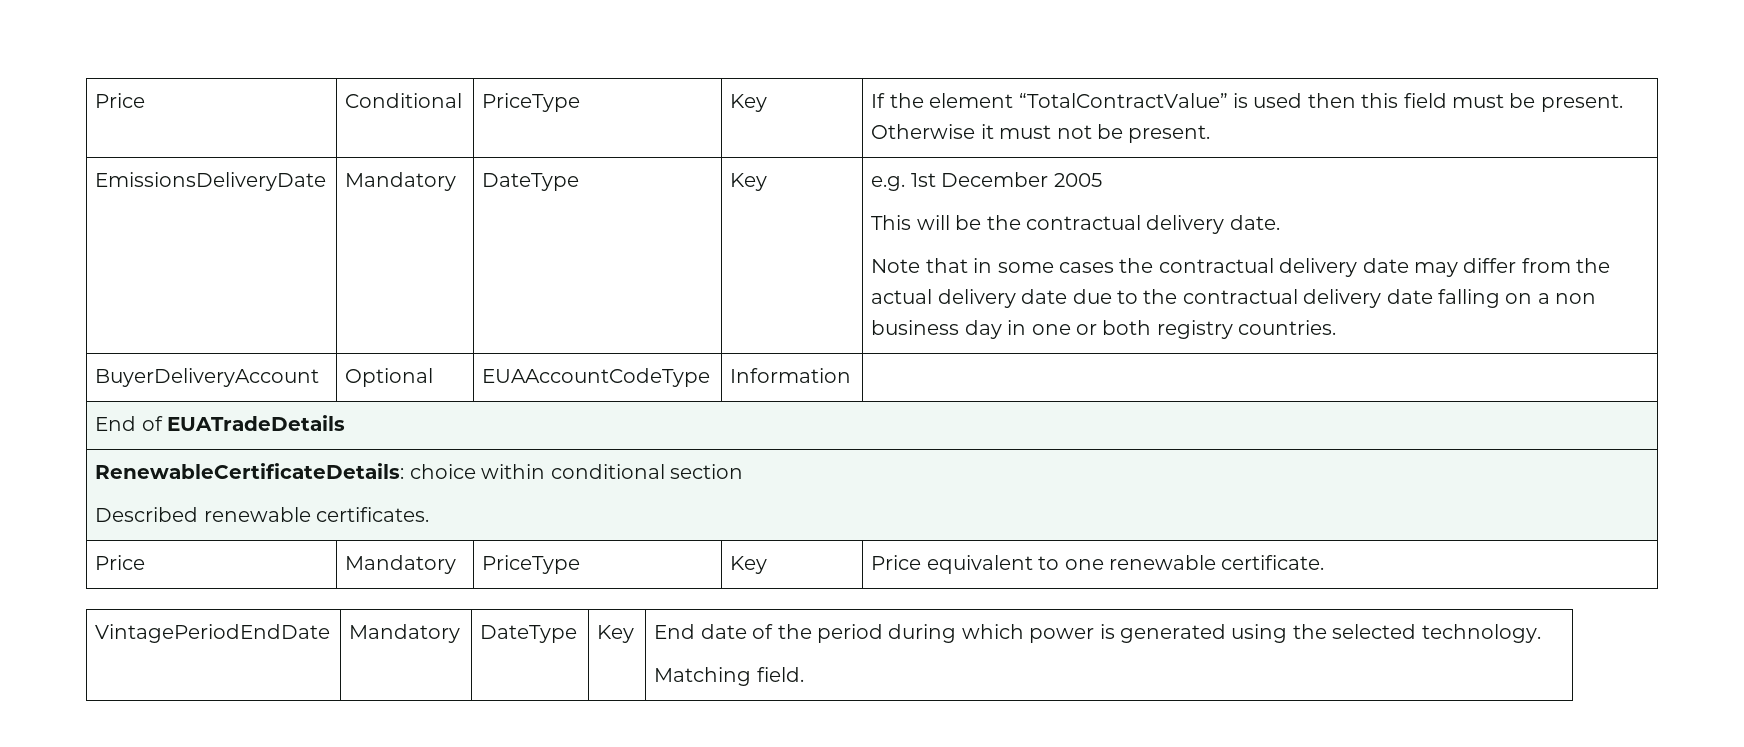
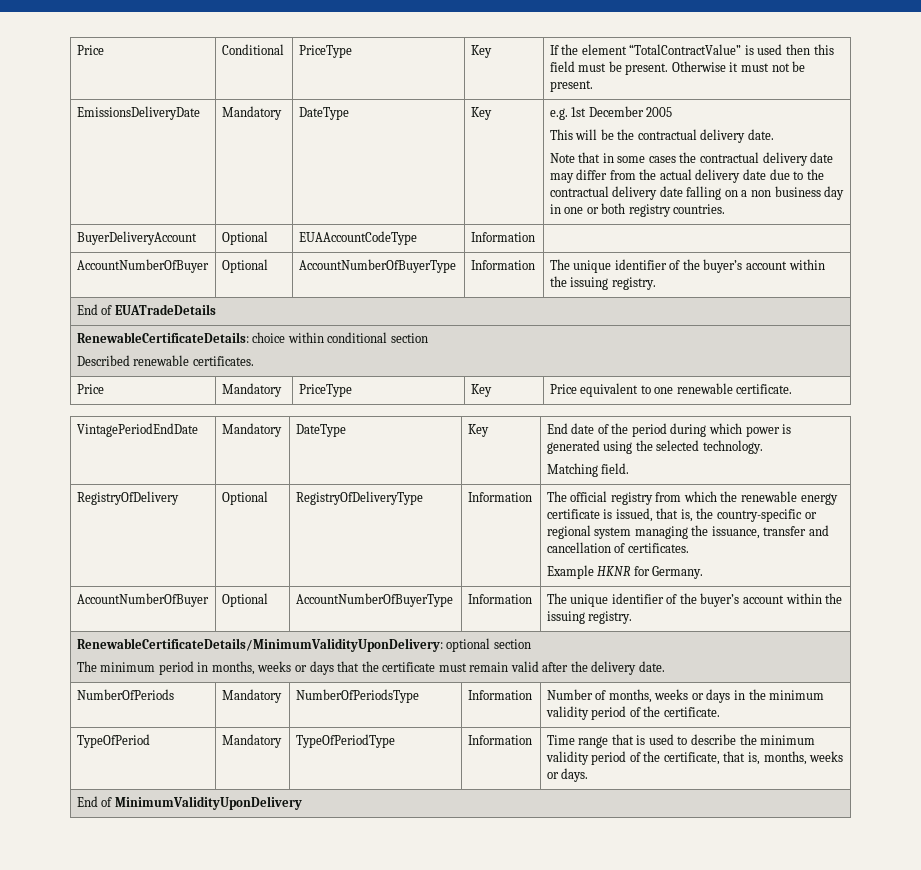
(852, 375) none -> [76,259,209,273] [221,259,268,273] [298,259,456,273] [470,260,535,270] [549,259,825,273] [549,276,656,290] // AccountNumberOfBuyer | Optional | AccountNumberOfBuyerType | Information | The unique identifier of the buyer’s account within the issuing registry.
(804, 674) none -> [76,491,179,505] [221,491,268,505] [295,491,423,505] [467,492,532,502] [546,491,838,505] [546,508,817,522] [546,525,829,539] [546,542,689,553] [546,565,704,579] [76,593,209,607] [221,593,268,607] [295,593,453,607] [467,594,532,604] [546,593,843,607] [546,611,633,624] [76,638,531,652] [76,661,665,675] [76,689,174,700] [221,689,282,703] [295,689,419,703] [467,690,532,700] [546,689,825,703] [545,706,720,720] [76,734,150,748] [221,734,282,748] [295,734,395,748] [467,735,532,745] [546,734,816,748] [545,751,844,765] [546,768,589,782] [76,796,302,810] // RegistryOfDelivery | Optional | RegistryOfDeliveryType | Information | The official registry from which the renewable energy certificate is issued, that is, the country-specific or regional system managing the issuance, transfer and cancellation of certificates. // Example HKNR for Germany. // AccountNumberOfBuyer | Optional | AccountNumberOfBuyerType | Information | The unique identifier of the buyer’s account within the issuing registry. // RenewableCertificateDetails/MinimumValidityUponDelivery: optional section // The minimum period in months, weeks or days that the certificate must remain valid after the delivery date. // NumberOfPeriods | Mandatory | NumberOfPeriodsType | Information | Number of months, weeks or days in the minimum validity period of the certificate. // TypeOfPeriod | Mandatory | TypeOfPeriodType | Information | Time range that is used to describe the minimum validity period of the certificate, that is, months, weeks or days. // End of MinimumValidityUponDelivery

